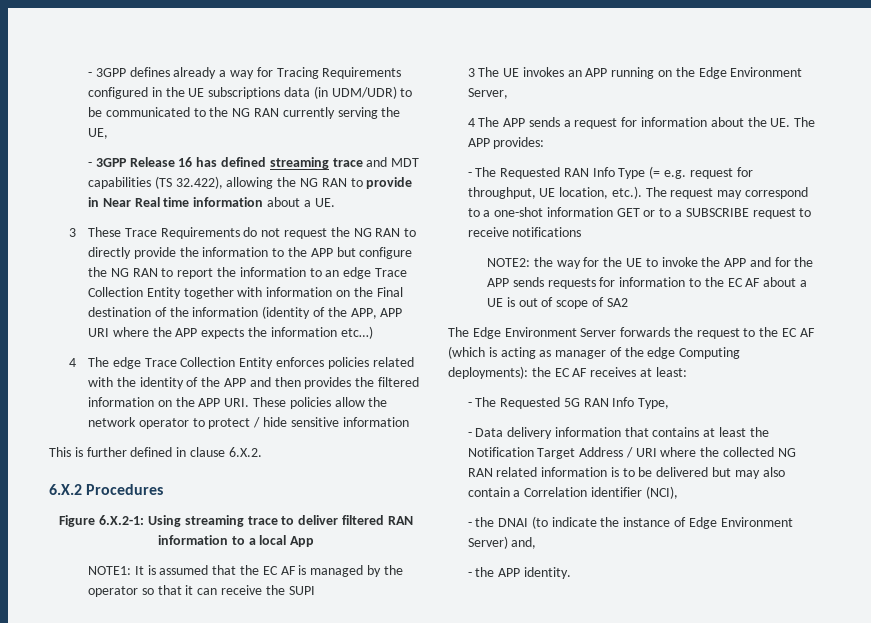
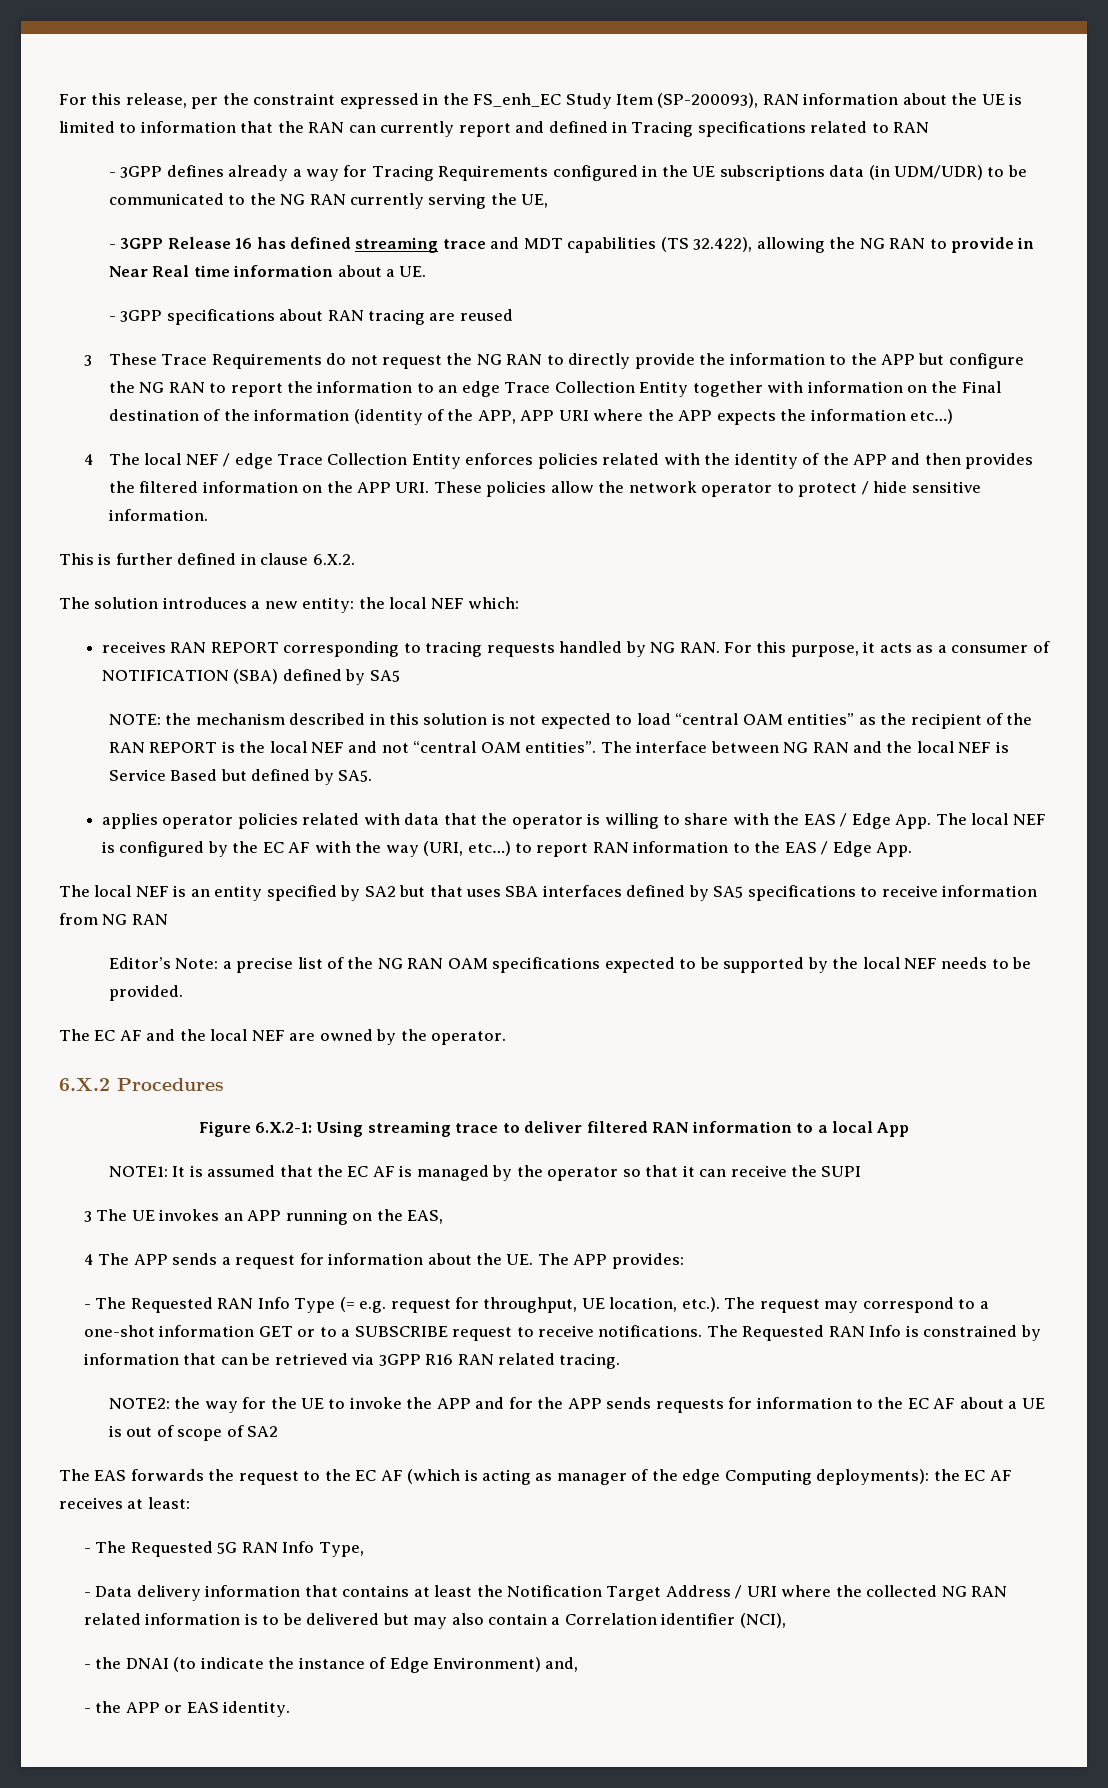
(88, 74) none -> [59,93,1023,109] [59,121,930,137] For this release, per the constraint expressed in the FS_enh_EC Study Item (SP-200093), RAN information about the UE is limited to information that the RAN can currently report and defined in Tracing specifications related to RAN //
(335, 202) none -> [108,309,513,325] // - 3GPP specifications about RAN tracing are reused
(110, 362) none -> [144,453,231,467] local NEF /
[342,417,409,427] information -> [108,509,208,521] information.
(262, 452) none -> [59,597,520,613] [102,641,1050,657] [102,669,400,685] [108,713,1033,729] [108,741,1009,753] [108,769,373,785] [102,813,1046,829] [102,841,913,857] [59,885,1038,901] [59,913,168,925] [108,957,1032,973] [108,985,183,1001] [59,1029,507,1045] // The solution introduces a new entity: the local NEF which: // receives RAN REPORT corresponding to tracing requests handled by NG RAN. For this purpose, it acts as a consumer of NOTIFICATION (SBA) defined by SA5 // NOTE: the mechanism described in this solution is not expected to load “central OAM entities” as the recipient of the RAN REPORT is the local NEF and not “central OAM entities”. The interface between NG RAN and the local NEF is Service Based but defined by SA5. // applies operator policies related with data that the operator is willing to share with the EAS / Edge App. The local NEF is configured by the EC AF with the way (URI, etc…) to report RAN information to the EAS / Edge App. // The local NEF is an entity specified by SA2 but that uses SBA interfaces defined by SA5 specifications to receive information from NG RAN // Editor’s Note: a precise list of the NG RAN OAM specifications expected to be supported by the local NEF needs to be provided. // The EC AF and the local NEF are owned by the operator.
[698,67,803,79] [467,88,508,99] Edge Environment Server, -> [406,1210,443,1224] EAS,
[512,227,582,237] notifications -> [598,1325,1041,1341] [83,1353,621,1369] notifications. The Requested RAN Info is constrained by information that can be retrieved via 3GPP R16 RAN related tracing.
[472,327,617,339] Edge Environment Server -> [94,1470,127,1481] EAS
[720,517,793,527] [467,536,508,549] Environment Server) -> [432,1657,541,1672] Environment)
(521, 572) none -> [164,1702,219,1713] or EAS

